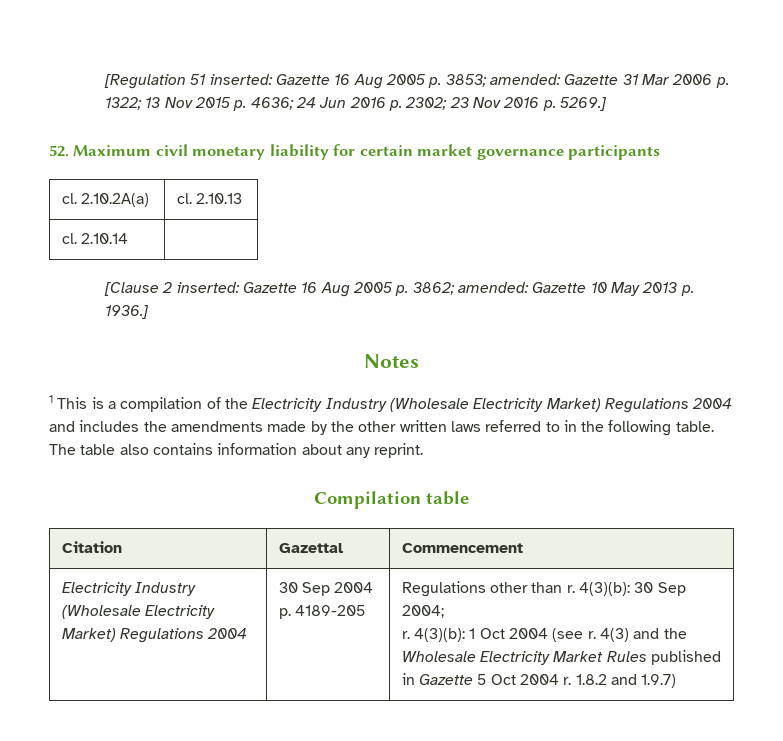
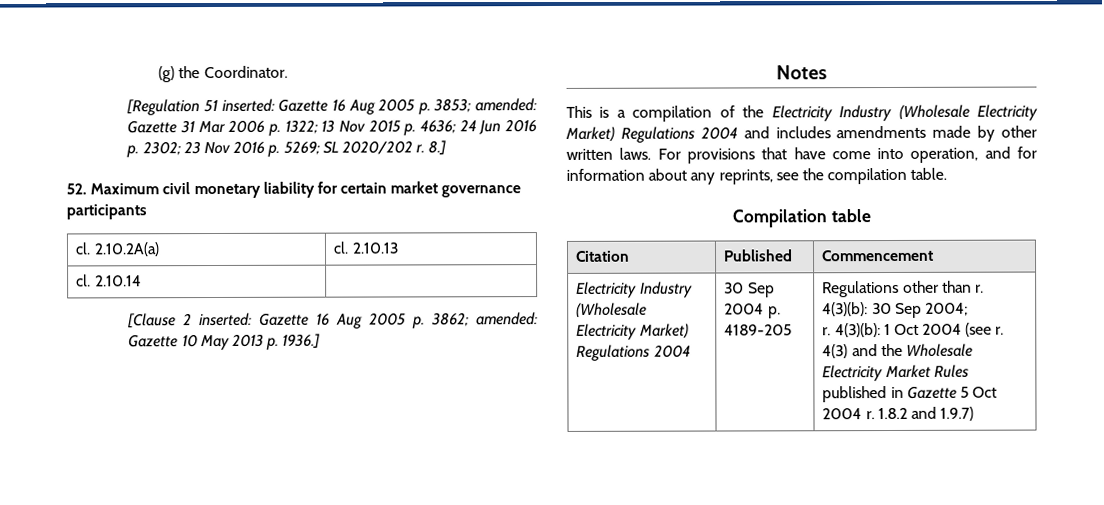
(104, 81) none -> [158,65,288,83] (g) the Coordinator. //
[559,97,607,111] 5269.] -> [283,140,447,156] 5269; SL 2020/202 r. 8.]
[49,395,53,403] 1 -> (827, 72) none
[143,421,167,432] the -> (831, 132) none
[330,421,354,432] the -> (996, 133) none
[450,420,714,436] [49,443,424,458] laws referred to in the following table. The table also contains information about any reprint. -> [619,146,1037,164] [566,167,948,185] laws. For provisions that have come into operation, and for information about any reprints, see the compilation table.
[278,543,343,553] Gazettal -> [723,249,794,262] Published

